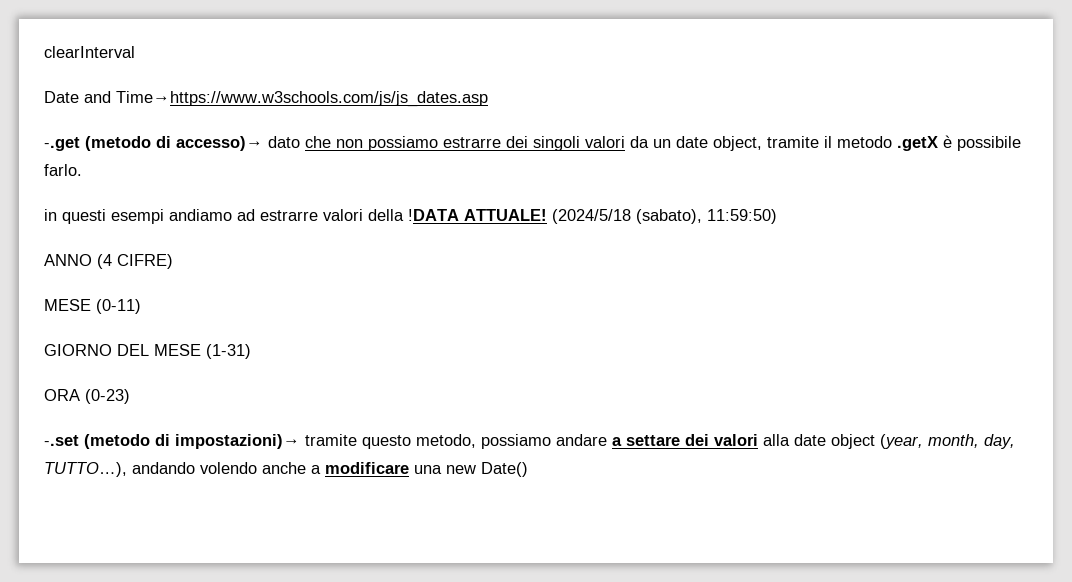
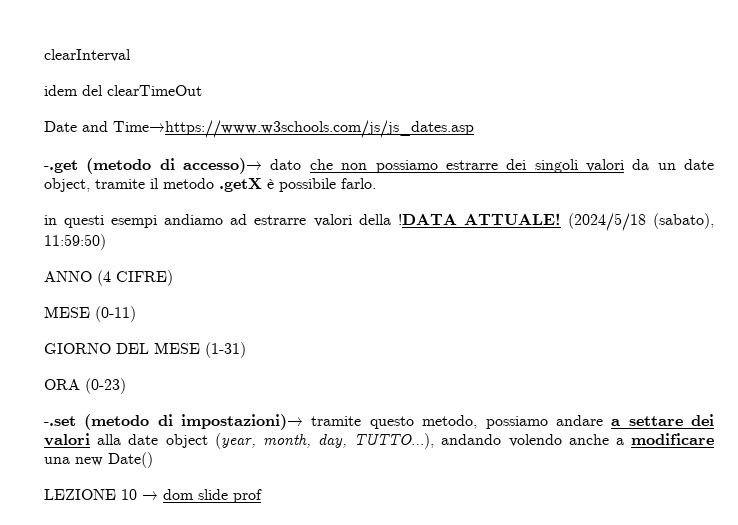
(135, 52) none -> [44,85,202,96] // idem del clearTimeOut
(528, 469) none -> [44,489,262,503] // LEZIONE 10 → dom slide prof

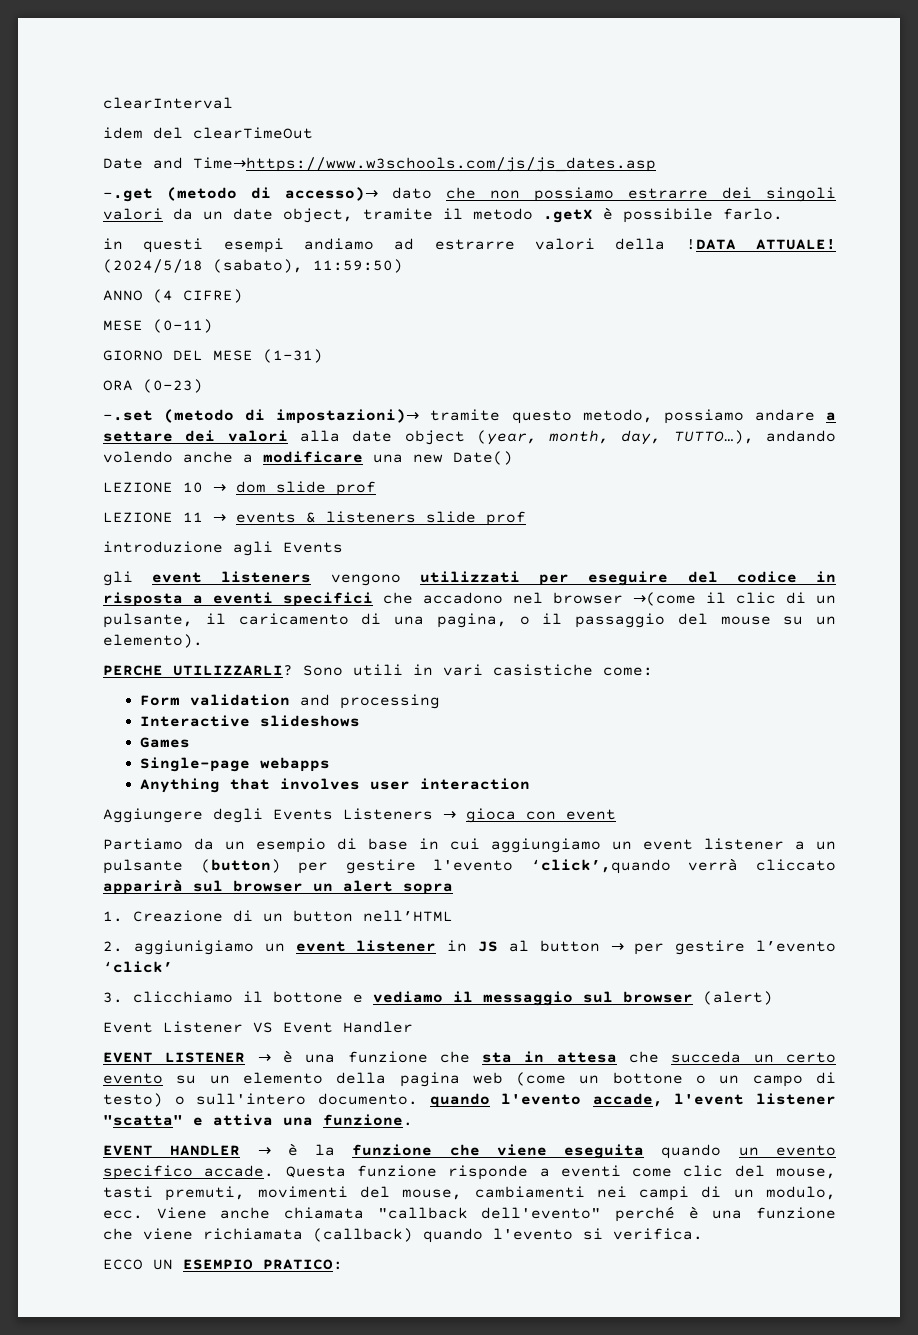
(262, 496) none -> [103,511,526,526] [103,541,343,556] [103,571,836,586] [103,592,836,607] [103,613,836,628] [103,634,203,648] [103,664,653,676] [140,694,441,709] [140,715,361,727] [140,737,191,748] [140,757,331,772] [140,778,531,793] [103,808,616,823] [103,838,836,853] [103,858,836,874] [103,879,453,895] [103,910,453,922] [103,940,837,955] [103,961,173,973] [103,991,773,1006] [103,1021,413,1033] [103,1050,836,1063] [103,1072,836,1087] [103,1093,836,1108] [103,1114,413,1126] [103,1143,836,1159] [103,1165,836,1180] [103,1186,836,1201] [103,1206,836,1222] [103,1228,703,1243] [103,1259,343,1270] // LEZIONE 11 → events & listeners slide prof // introduzione agli Events // gli event listeners vengono utilizzati per eseguire del codice in risposta a eventi specifici che accadono nel browser →(come il clic di un pulsante, il caricamento di una pagina, o il passaggio del mouse su un elemento). // PERCHE UTILIZZARLI? Sono utili in vari casistiche come: // Form validation and processing // Interactive slideshows // Games // Single-page webapps // Anything that involves user interaction // Aggiungere degli Events Listeners → gioca con event // Partiamo da un esempio di base in cui aggiungiamo un event listener a un pulsante (button) per gestire l'evento ‘click’,quando verrà cliccato apparirà sul browser un alert sopra // 1. Creazione di un button nell’HTML // 2. aggiunigiamo un event listener in JS al button → per gestire l’evento ‘click’ // 3. clicchiamo il bottone e vediamo il messaggio sul browser (alert) // Event Listener VS Event Handler // EVENT LISTENER → è una funzione che sta in attesa che succeda un certo evento su un elemento della pagina web (come un bottone o un campo di testo) o sull'intero documento. quando l'evento accade, l'event listener "scatta" e attiva una funzione. // EVENT HANDLER → è la funzione che viene eseguita quando un evento specifico accade. Questa funzione risponde a eventi come clic del mouse, tasti premuti, movimenti del mouse, cambiamenti nei campi di un modulo, ecc. Viene anche chiamata "callback dell'evento" perché è una funzione che viene richiamata (callback) quando l'evento si verifica. // ECCO UN ESEMPIO PRATICO:

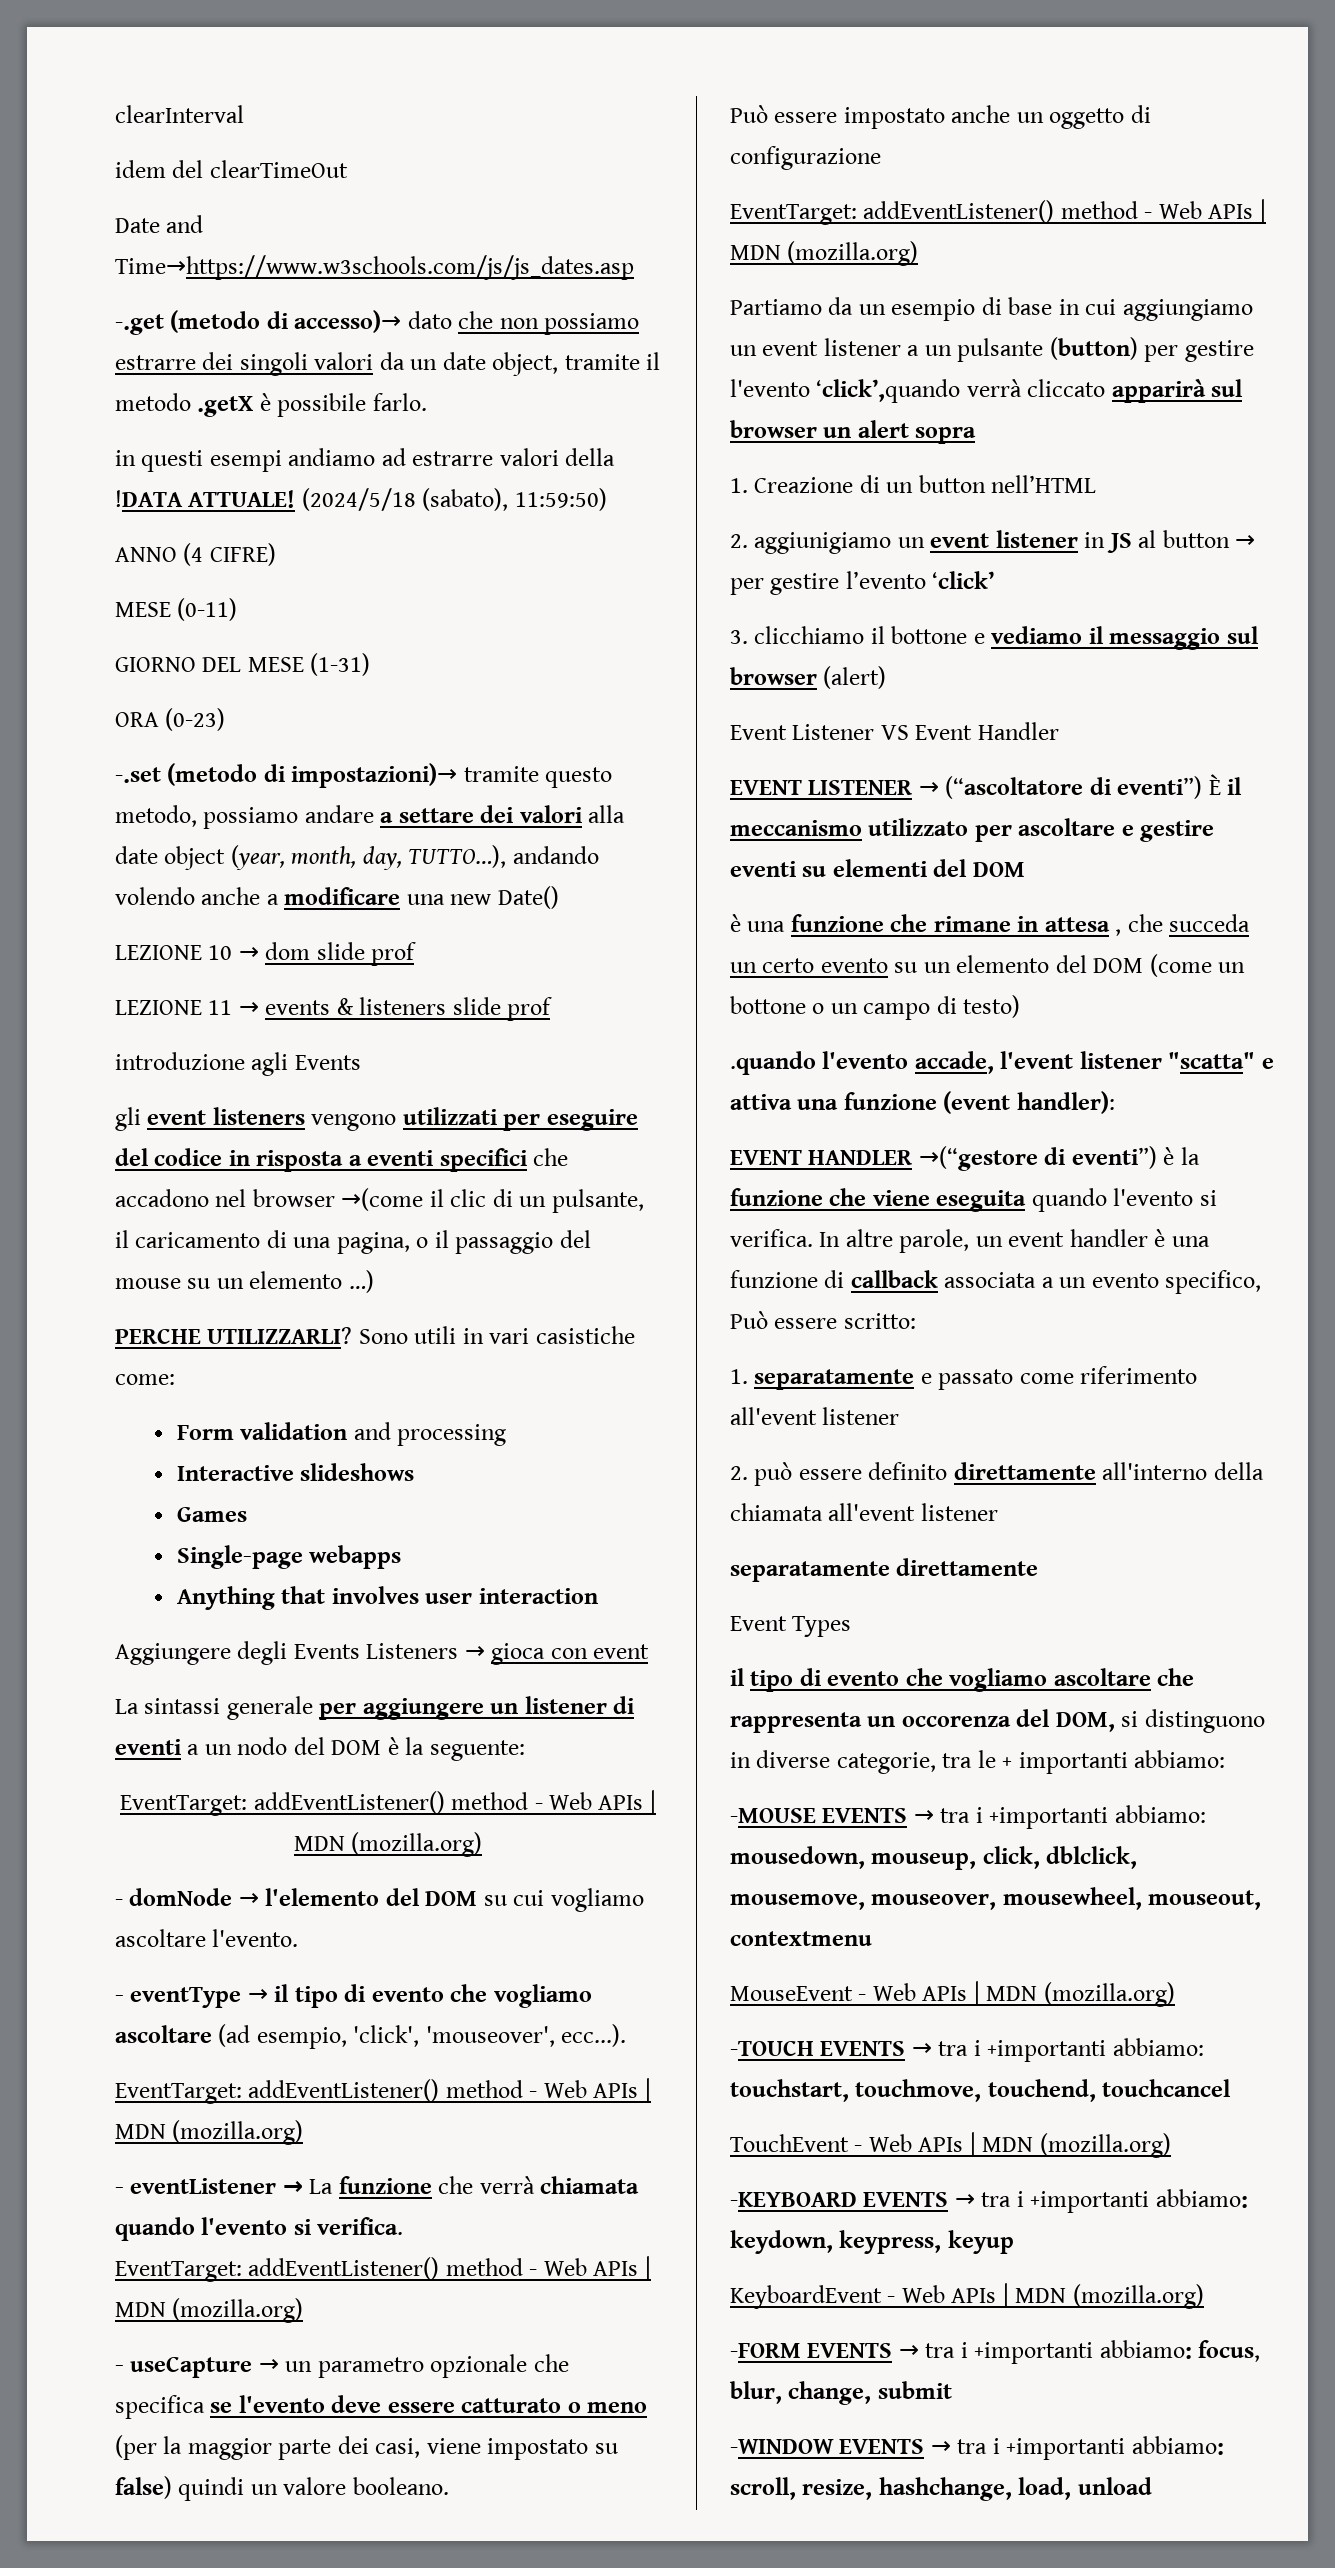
[103,634,203,648] elemento). -> [249,1270,374,1293] elemento …)
(616, 814) none -> [115,1696,635,1720] [115,1737,525,1761] [120,1790,656,1816] [293,1832,483,1857] [115,1888,644,1912] [115,1929,299,1947] [115,1984,592,2008] [115,2024,627,2049] [115,2078,651,2104] [115,2120,304,2145] [115,2176,640,2194] [115,2217,404,2241] [115,2256,651,2282] [115,2298,304,2323] [115,2354,569,2378] [115,2395,648,2419] [115,2435,618,2460] [115,2476,449,2501] [730,105,1151,129] [730,146,881,170] [730,199,1266,225] [730,241,919,266] // La sintassi generale per aggiungere un listener di eventi a un nodo del DOM è la seguente: // EventTarget: addEventListener() method - Web APIs | MDN (mozilla.org) // - domNode → l'elemento del DOM su cui vogliamo ascoltare l'evento. // - eventType → il tipo di evento che vogliamo ascoltare (ad esempio, 'click', 'mouseover', ecc...). // EventTarget: addEventListener() method - Web APIs | MDN (mozilla.org) // - eventListener → La funzione che verrà chiamata quando l'evento si verifica. // EventTarget: addEventListener() method - Web APIs | MDN (mozilla.org) // - useCapture → un parametro opzionale che specifica se l'evento deve essere catturato o meno (per la maggior parte dei casi, viene impostato su false) quindi un valore booleano. // Può essere impostato anche un oggetto di configurazione // EventTarget: addEventListener() method - Web APIs | MDN (mozilla.org)
[282,1050,513,1063] è una funzione che sta -> [945,774,1243,799] [730,818,1215,842] [730,859,1025,877] [730,914,1011,932] (“ascoltatore di eventi”) È il meccanismo utilizzato per ascoltare e gestire eventi su elementi del DOM // è una funzione che rimane
(617, 1057) none -> [1115,929,1122,936] ,
[336,1072,503,1087] della pagina web -> [1055,955,1144,973] del DOM
[174,1093,490,1108] o sull'intero documento. quando -> [730,1051,816,1075] // .quando
[323,1114,413,1126] funzione. -> [843,1091,1115,1114] funzione (event handler):
[257,1147,271,1155] → -> [918,1146,1157,1171] →(“gestore di eventi”)
[738,1145,836,1156] [103,1165,836,1180] [103,1186,836,1201] [103,1206,836,1222] [103,1228,703,1243] [103,1259,343,1270] un evento specifico accade. Questa funzione risponde a eventi come clic del mouse, tasti premuti, movimenti del mouse, cambiamenti nei campi di un modulo, ecc. Viene anche chiamata "callback dell'evento" perché è una funzione che viene richiamata (callback) quando l'evento si verifica. // ECCO UN ESEMPIO PRATICO: -> [1113,1188,1217,1206] [730,1229,1210,1253] [730,1270,1262,1294] [730,1311,916,1329] [730,1366,1198,1390] [730,1407,900,1425] [730,1462,1264,1486] [730,1503,998,1521] [730,1558,1039,1582] [730,1616,852,1637] [730,1668,1195,1692] [730,1709,1265,1733] [730,1750,1226,1774] [730,1805,1206,1829] [730,1846,1138,1870] [730,1887,1262,1910] [730,1931,872,1946] [730,1981,1175,2007] [730,2038,1204,2062] [730,2079,1232,2102] [730,2132,1171,2158] [730,2189,1248,2213] [730,2230,1014,2254] [730,2283,1204,2309] [730,2340,1261,2364] [730,2381,952,2405] [730,2436,1224,2460] [730,2477,1152,2501] l'evento si verifica. In altre parole, un event handler è una funzione di callback associata a un evento specifico, Può essere scritto: // 1. separatamente e passato come riferimento all'event listener // 2. può essere definito direttamente all'interno della chiamata all'event listener // separatamente direttamente // Event Types // il tipo di evento che vogliamo ascoltare che rappresenta un occorenza del DOM, si distinguono in diverse categorie, tra le + importanti abbiamo: // -MOUSE EVENTS → tra i +importanti abbiamo: mousedown, mouseup, click, dblclick, mousemove, mouseover, mousewheel, mouseout, contextmenu // MouseEvent - Web APIs | MDN (mozilla.org) // -TOUCH EVENTS → tra i +importanti abbiamo: touchstart, touchmove, touchend, touchcancel // TouchEvent - Web APIs | MDN (mozilla.org) // -KEYBOARD EVENTS → tra i +importanti abbiamo: keydown, keypress, keyup // KeyboardEvent - Web APIs | MDN (mozilla.org) // -FORM EVENTS → tra i +importanti abbiamo: focus, blur, change, submit // -WINDOW EVENTS → tra i +importanti abbiamo: scroll, resize, hashchange, load, unload

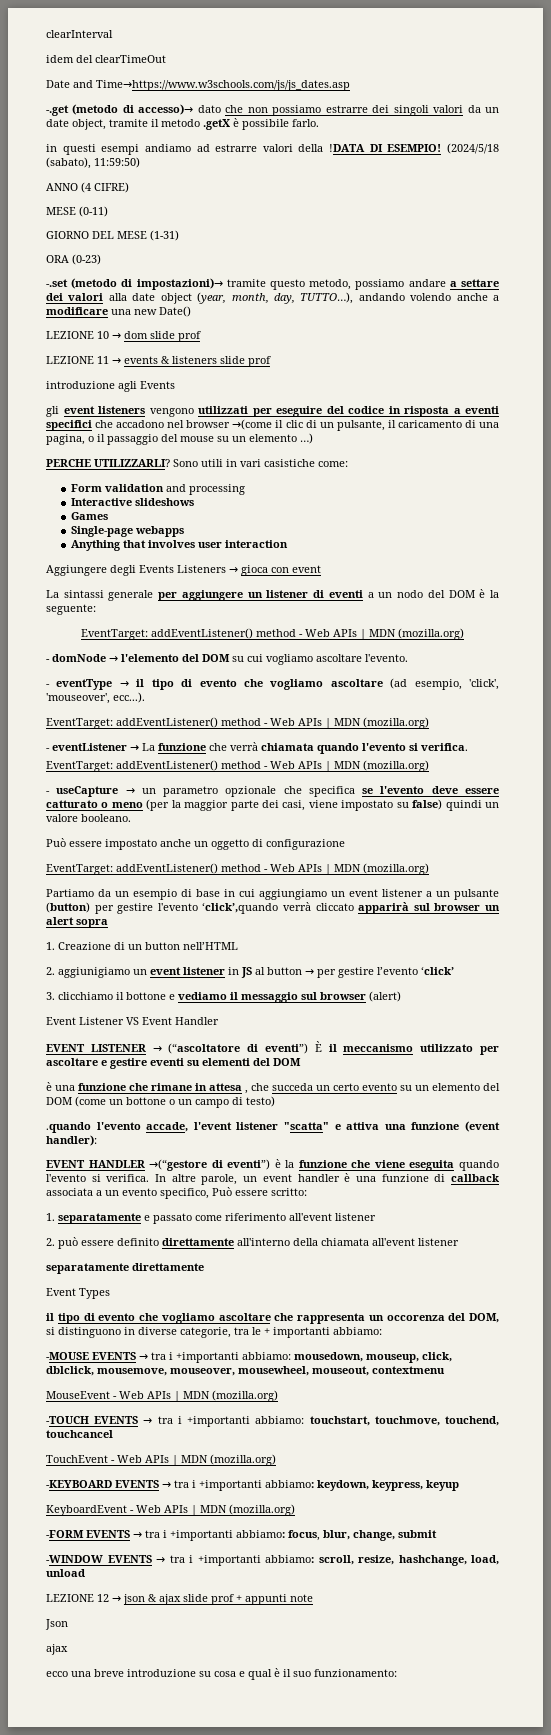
[188,490,296,508] ATTUALE! -> [369,144,442,152] DI ESEMPIO!
(1152, 2486) none -> [46,1594,313,1605] [45,1619,68,1630] [46,1644,68,1655] [46,1668,397,1680] // LEZIONE 12 → json & ajax slide prof + appunti note // Json // ajax // ecco una breve introduzione su cosa e qual è il suo funzionamento:

